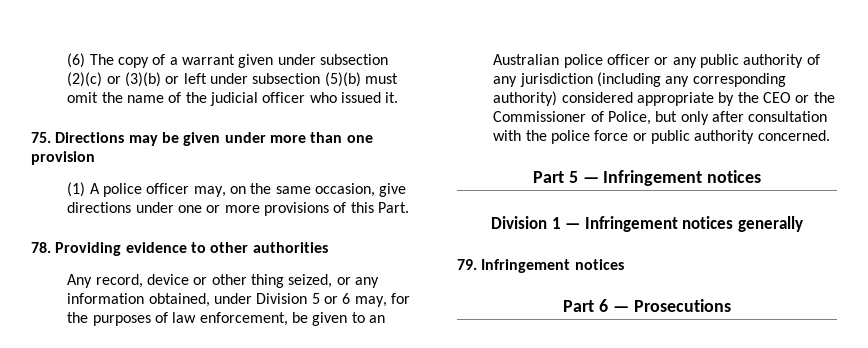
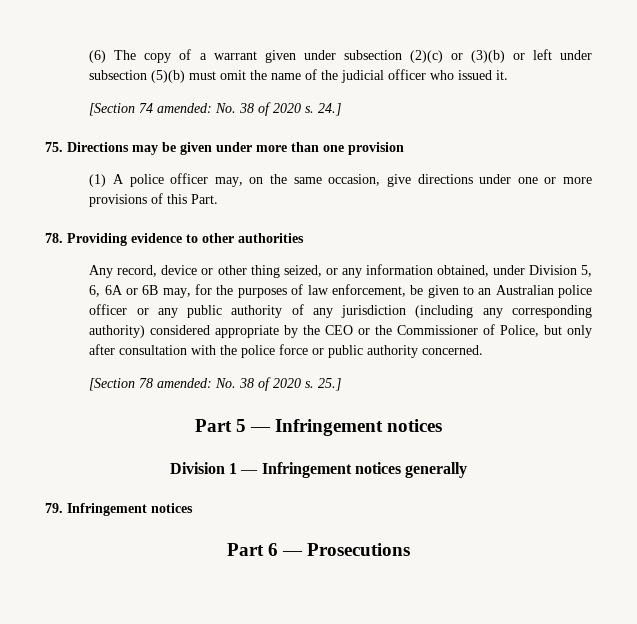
(399, 97) none -> [89,102,342,116] // [Section 74 amended: No. 38 of 2020 s. 24.]
[311,293,351,304] 5 or 6 -> [580,265,592,277] [89,285,159,297] 5, 6, 6A or 6B
(830, 135) none -> [89,377,342,391] // [Section 78 amended: No. 38 of 2020 s. 25.]

